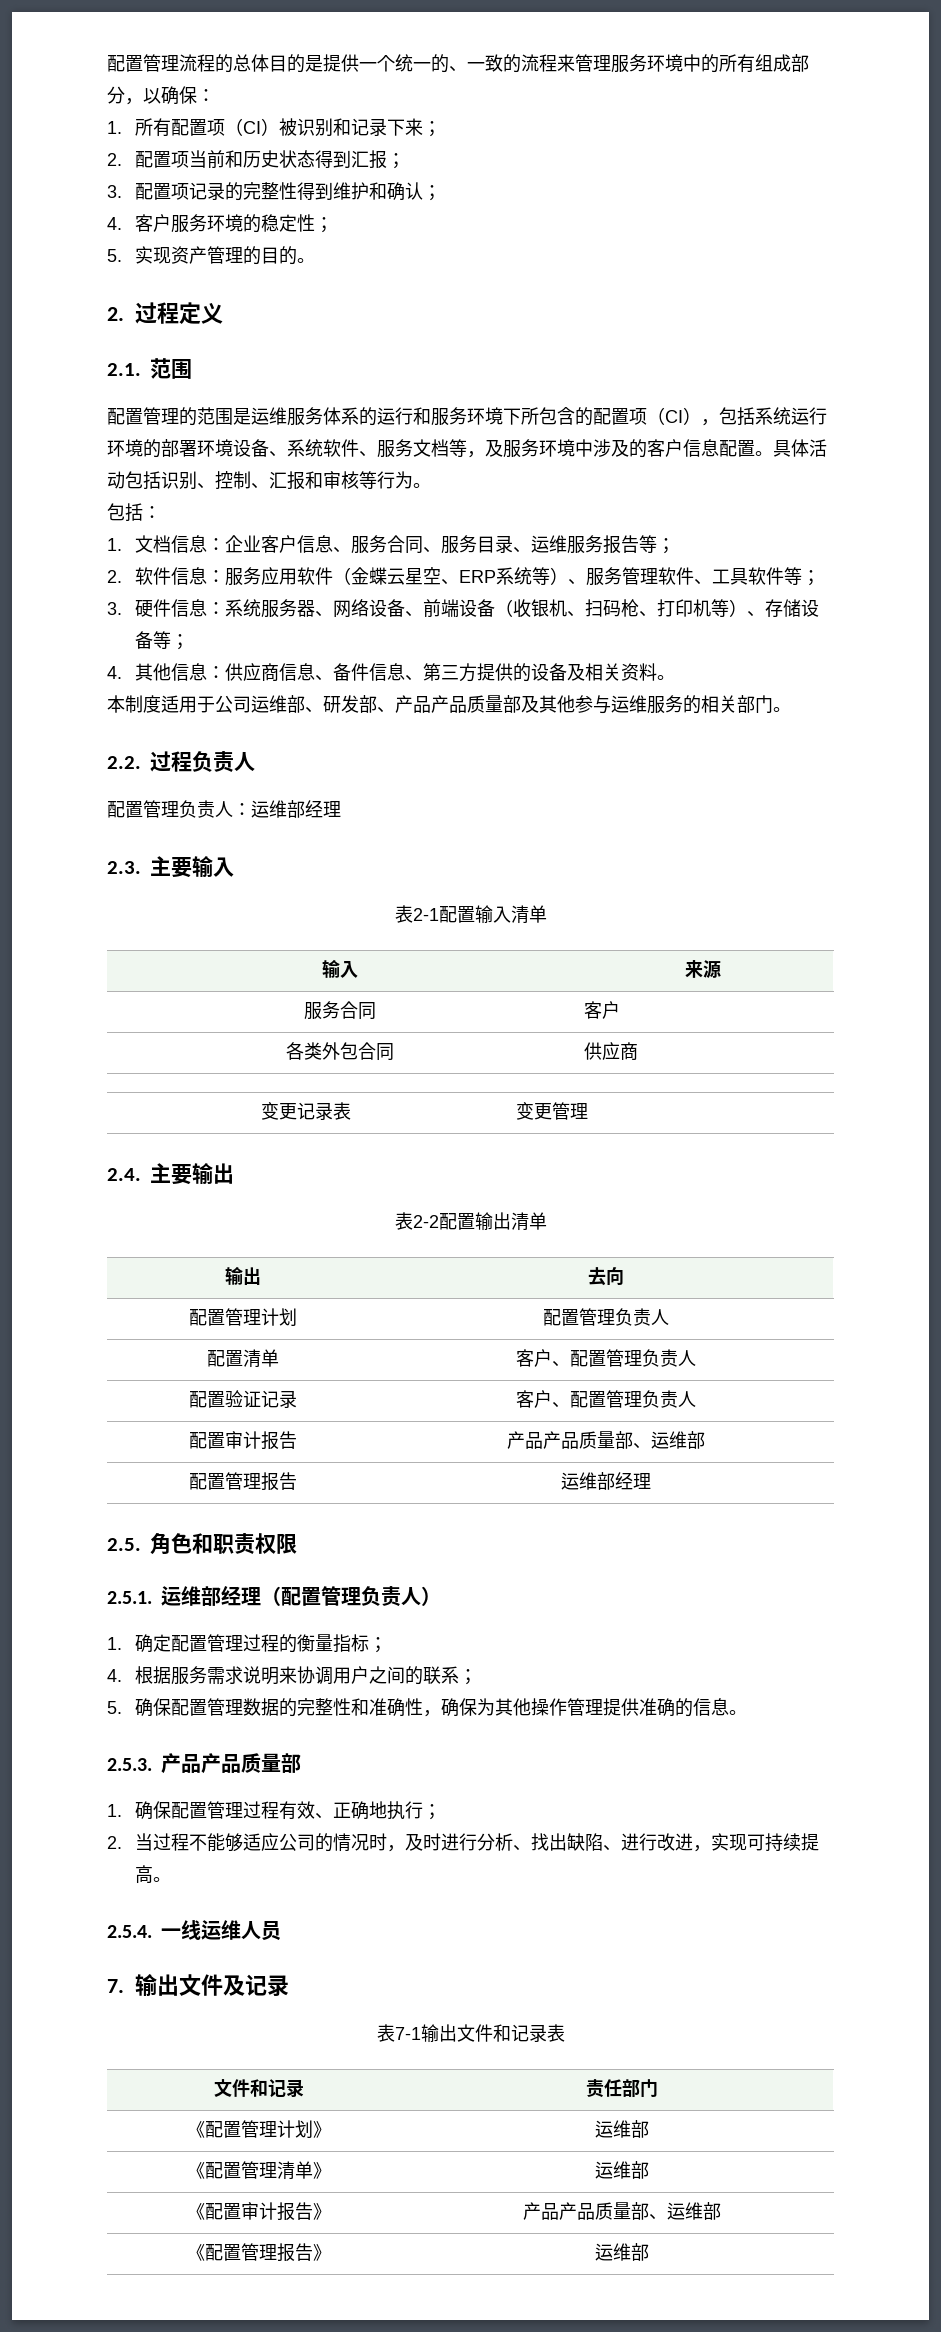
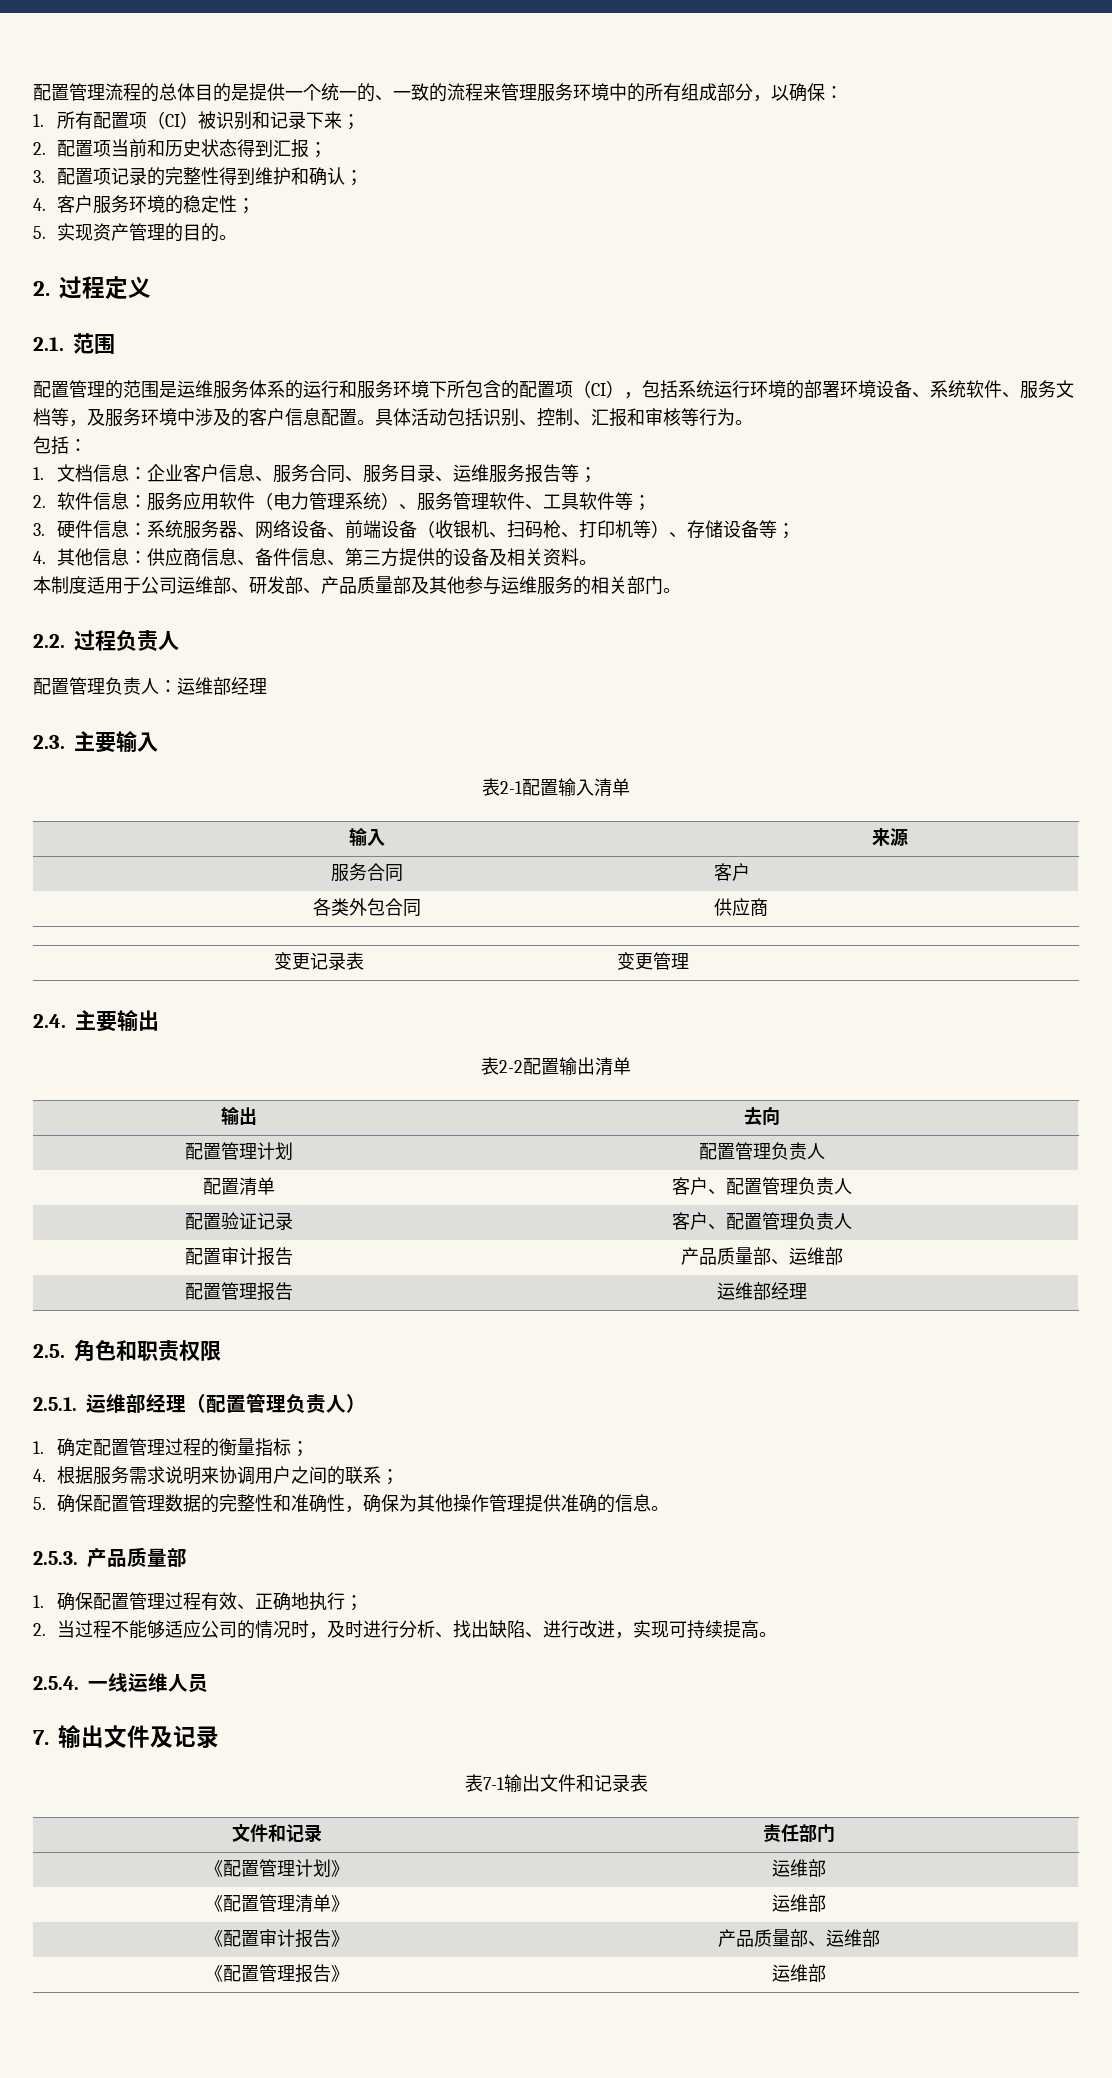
[350,567,550,585] 金蝶云星空、ERP系统等 -> [272,492,381,510] 电力管理系统
[431,695,467,713] 产品 -> (357, 585) none
[542,1431,579,1449] 产品 -> (717, 1256) none
[201,1753,241,1774] 产品 -> (127, 1558) none
[559,2202,595,2220] 产品 -> (754, 1938) none

